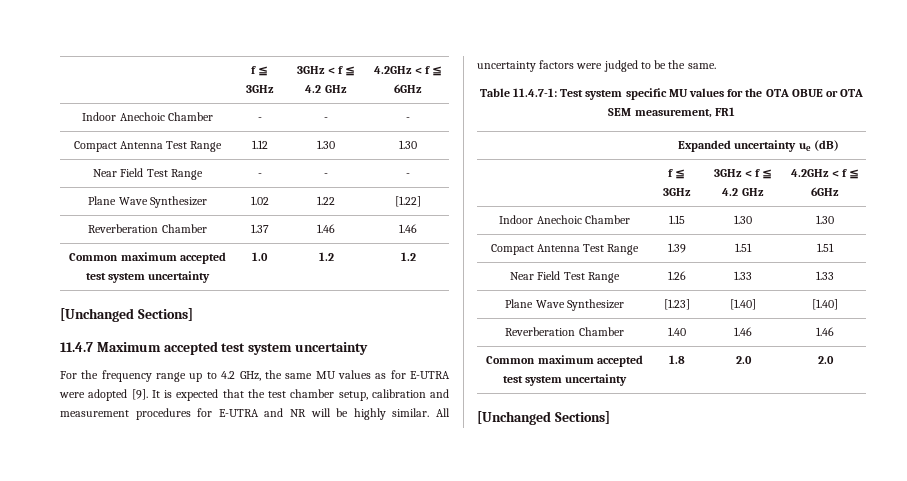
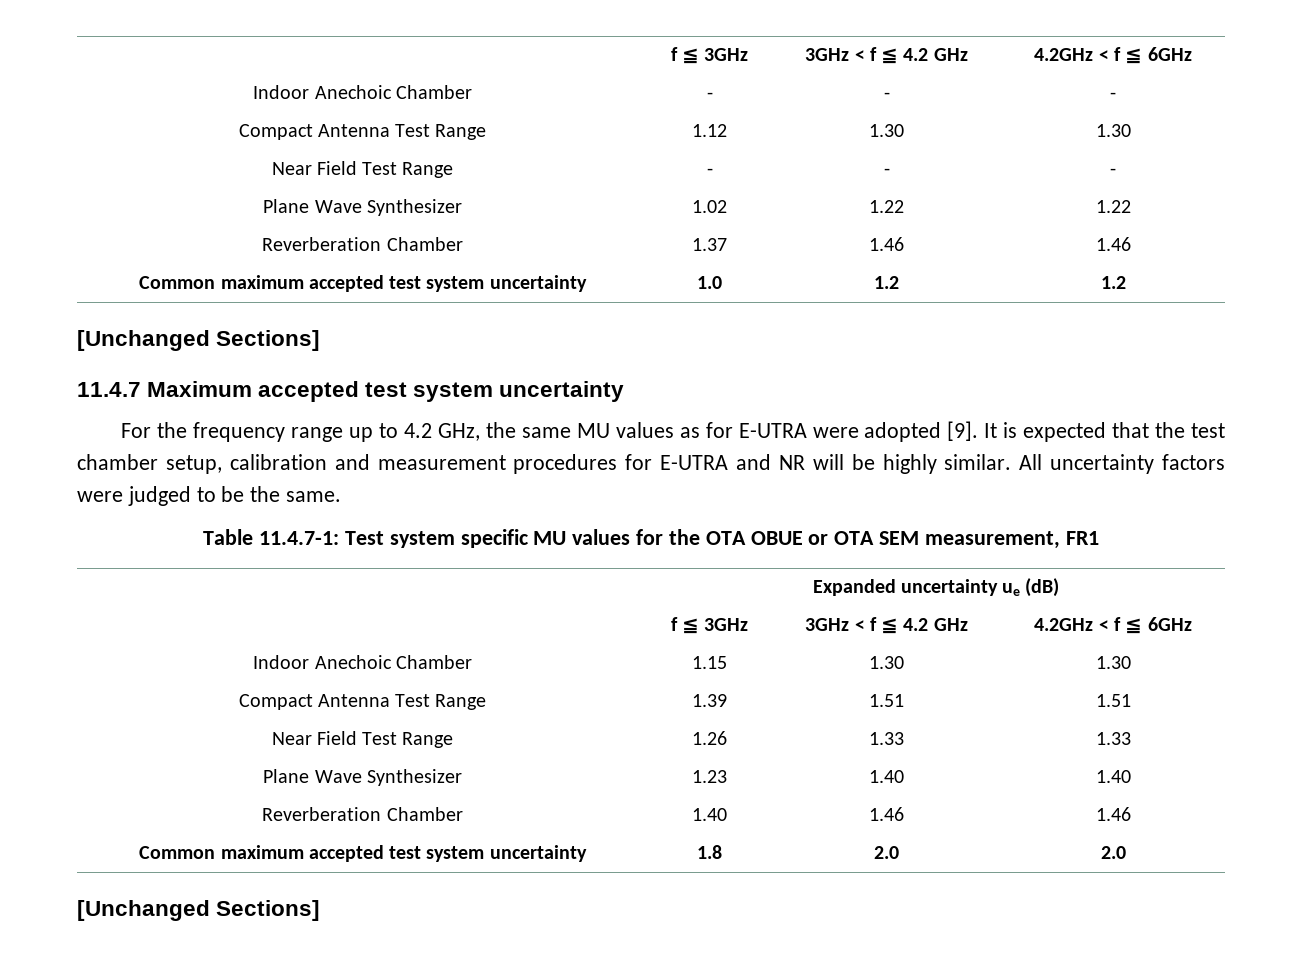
[395,196,421,207] [1.22] -> [1095,200,1131,213] 1.22
[663,299,690,310] [730,299,756,310] [812,299,838,310] [1.23] | [1.40] | [1.40] -> [692,770,727,783] [869,770,904,783] [1095,770,1131,783] 1.23 | 1.40 | 1.40

